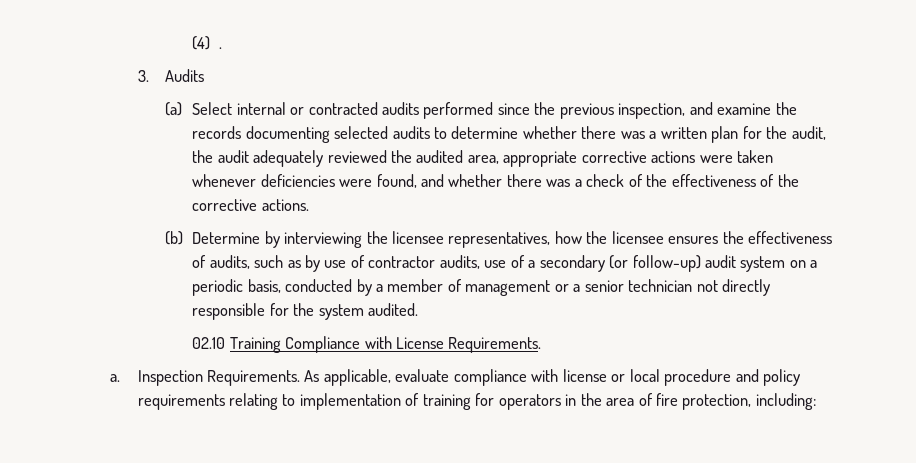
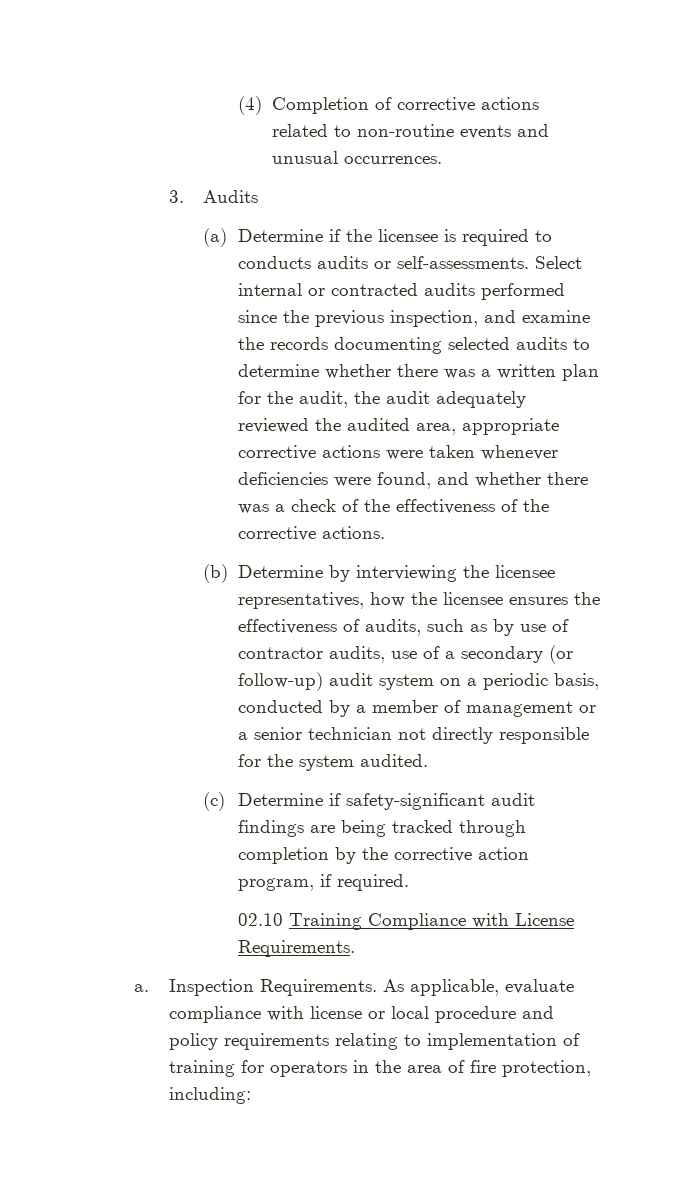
[219,47,223,49] [137,69,204,82] [164,102,182,116] . // 3. Audits // (a) -> [272,97,540,114] [272,124,550,139] [272,151,443,164] [168,190,259,203] [203,228,552,247] [237,256,529,269] Completion of corrective actions related to non-routine events and unusual occurrences. // 3. Audits // (a) Determine if the licensee is required to conducts audits or self-assessments.
(418, 309) none -> [203,792,535,811] [237,820,526,837] [237,847,529,864] [237,874,409,891] // (c) Determine if safety-significant audit findings are being tracked through completion by the corrective action program, if required.

